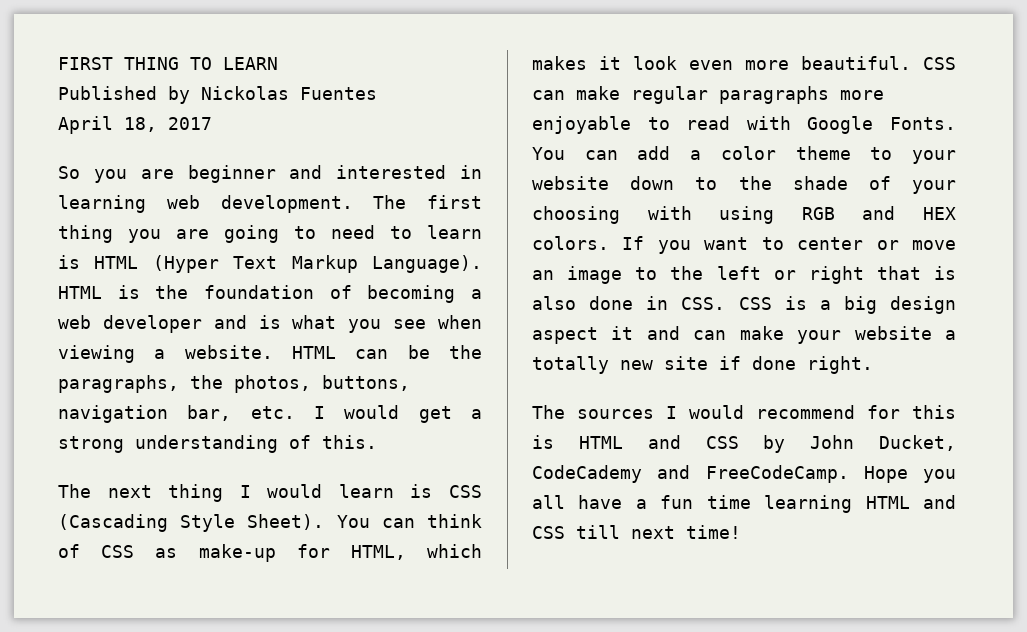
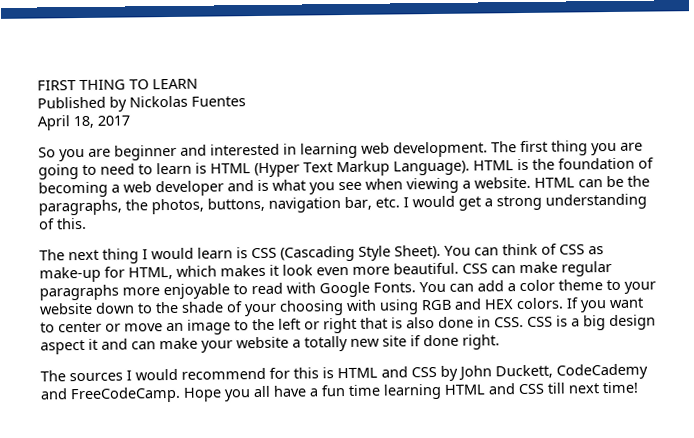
[879,435,956,451] Ducket, -> [495,364,553,379] Duckett,

